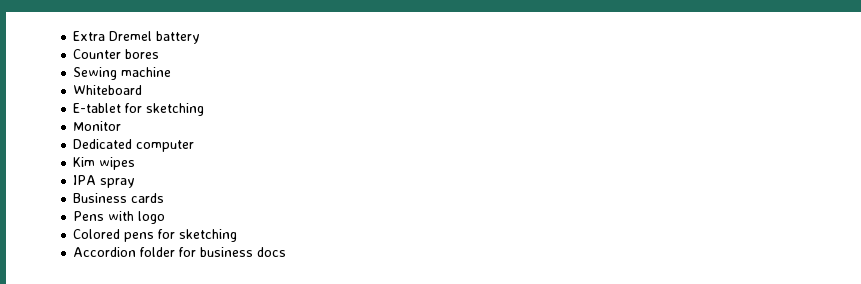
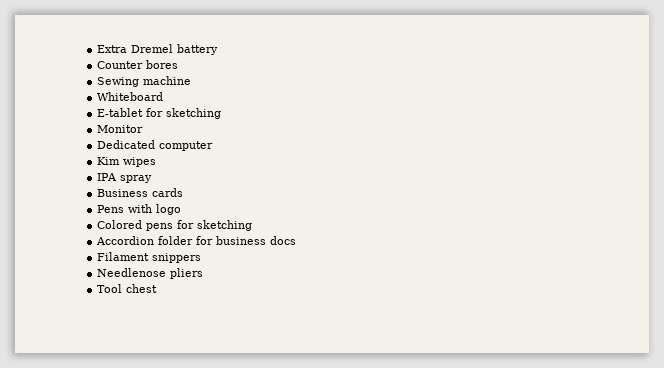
(287, 252) none -> [96,252,201,263] [96,268,203,279] [96,284,157,293] // Filament snippers // Needlenose pliers // Tool chest

